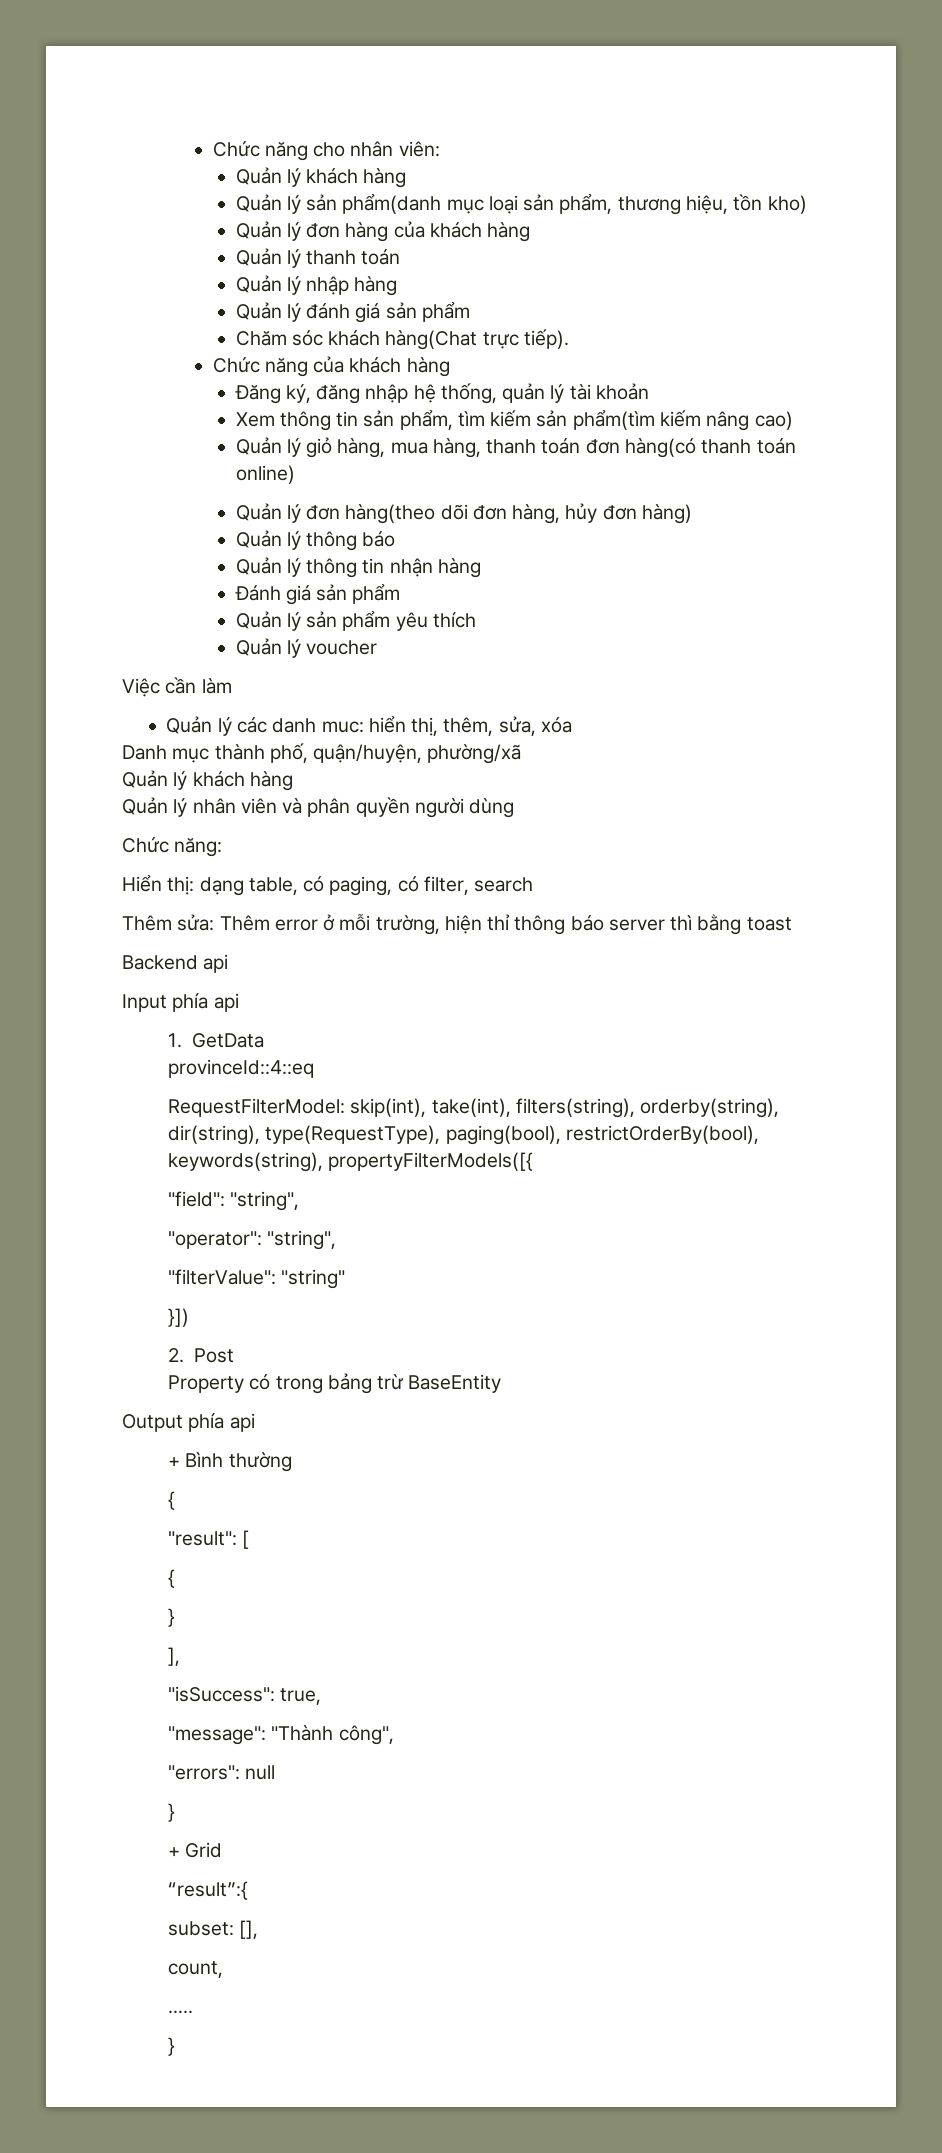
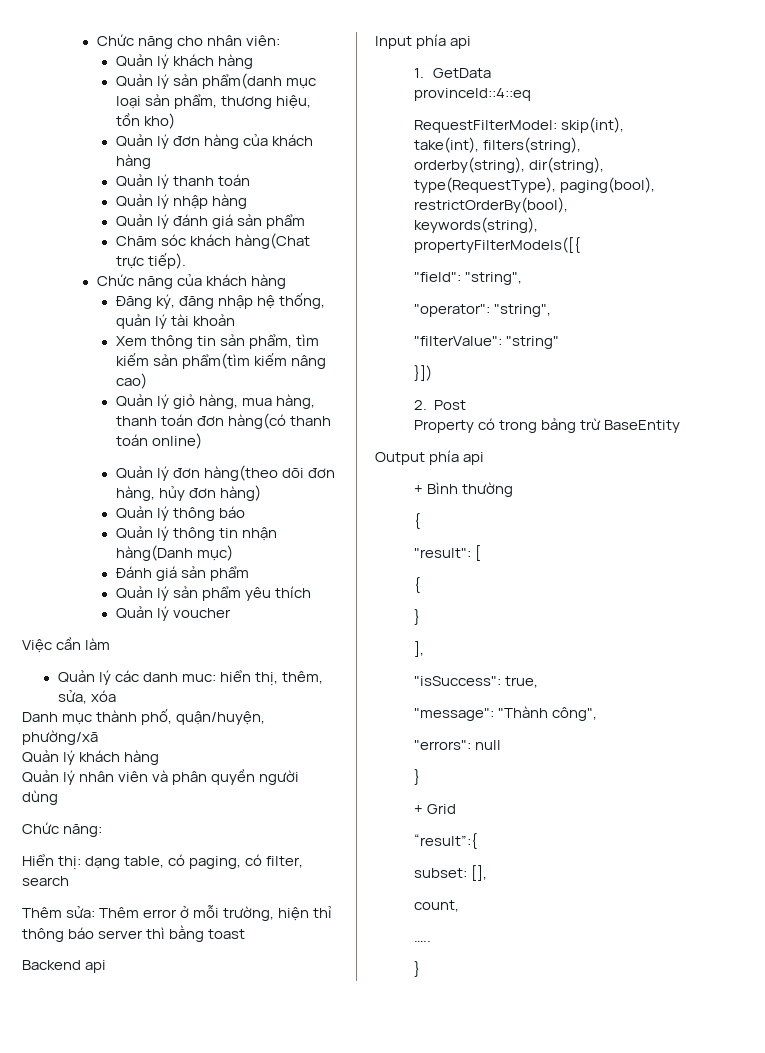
[437,558,481,578] hàng -> [115,545,233,561] hàng(Danh mục)

